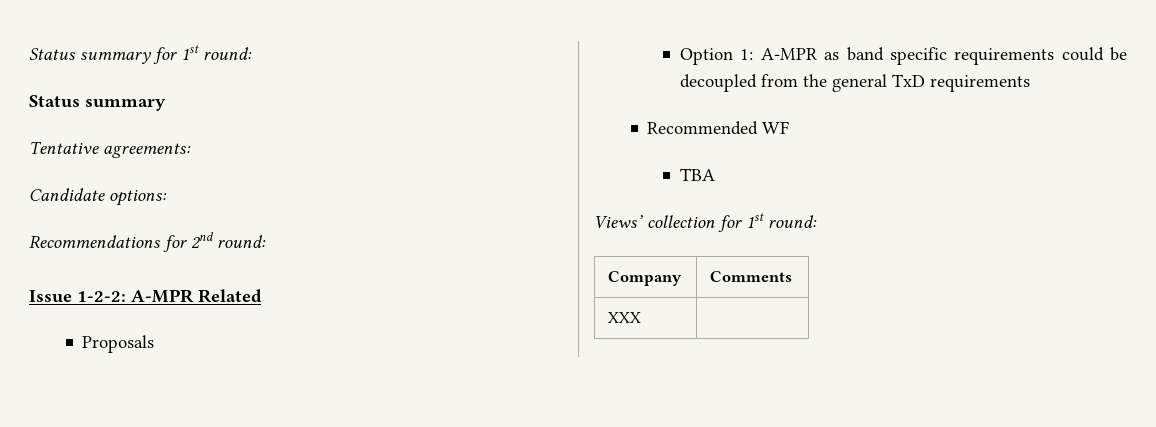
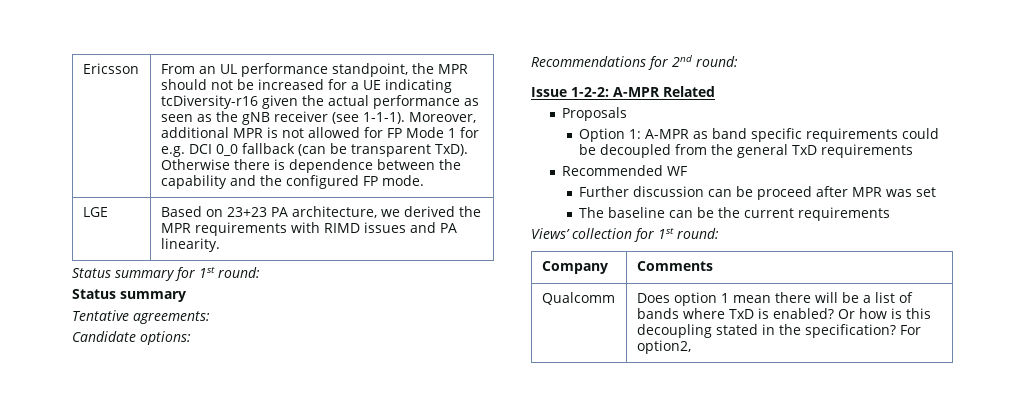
(29, 54) none -> [82,63,139,74] [160,63,468,77] [160,79,452,93] [160,95,479,109] [160,111,476,125] [160,127,479,138] [160,143,468,157] [160,159,461,173] [160,175,424,189] [82,207,108,217] [160,206,481,218] [160,222,457,236] [160,238,220,252] Ericsson | From an UL performance standpoint, the MPR should not be increased for a UE indicating tcDiversity-r16 given the actual performance as seen as the gNB receiver (see 1-1-1). Moreover, additional MPR is not allowed for FP Mode 1 for e.g. DCI 0_0 fallback (can be transparent TxD). Otherwise there is dependence between the capability and the configured FP mode. // LGE | Based on 23+23 PA architecture, we derived the MPR requirements with RIMD issues and PA linearity. //
[680,168,716,181] TBA -> [578,186,936,200] [578,207,890,221] Further discussion can be proceed after MPR was set // The baseline can be the current requirements
[608,312,642,323] XXX | -> [541,292,615,305] [636,292,913,306] [636,308,931,319] [636,324,921,338] [636,340,691,354] Qualcomm | Does option 1 mean there will be a list of bands where TxD is enabled? Or how is this decoupling stated in the specification? For option2,

